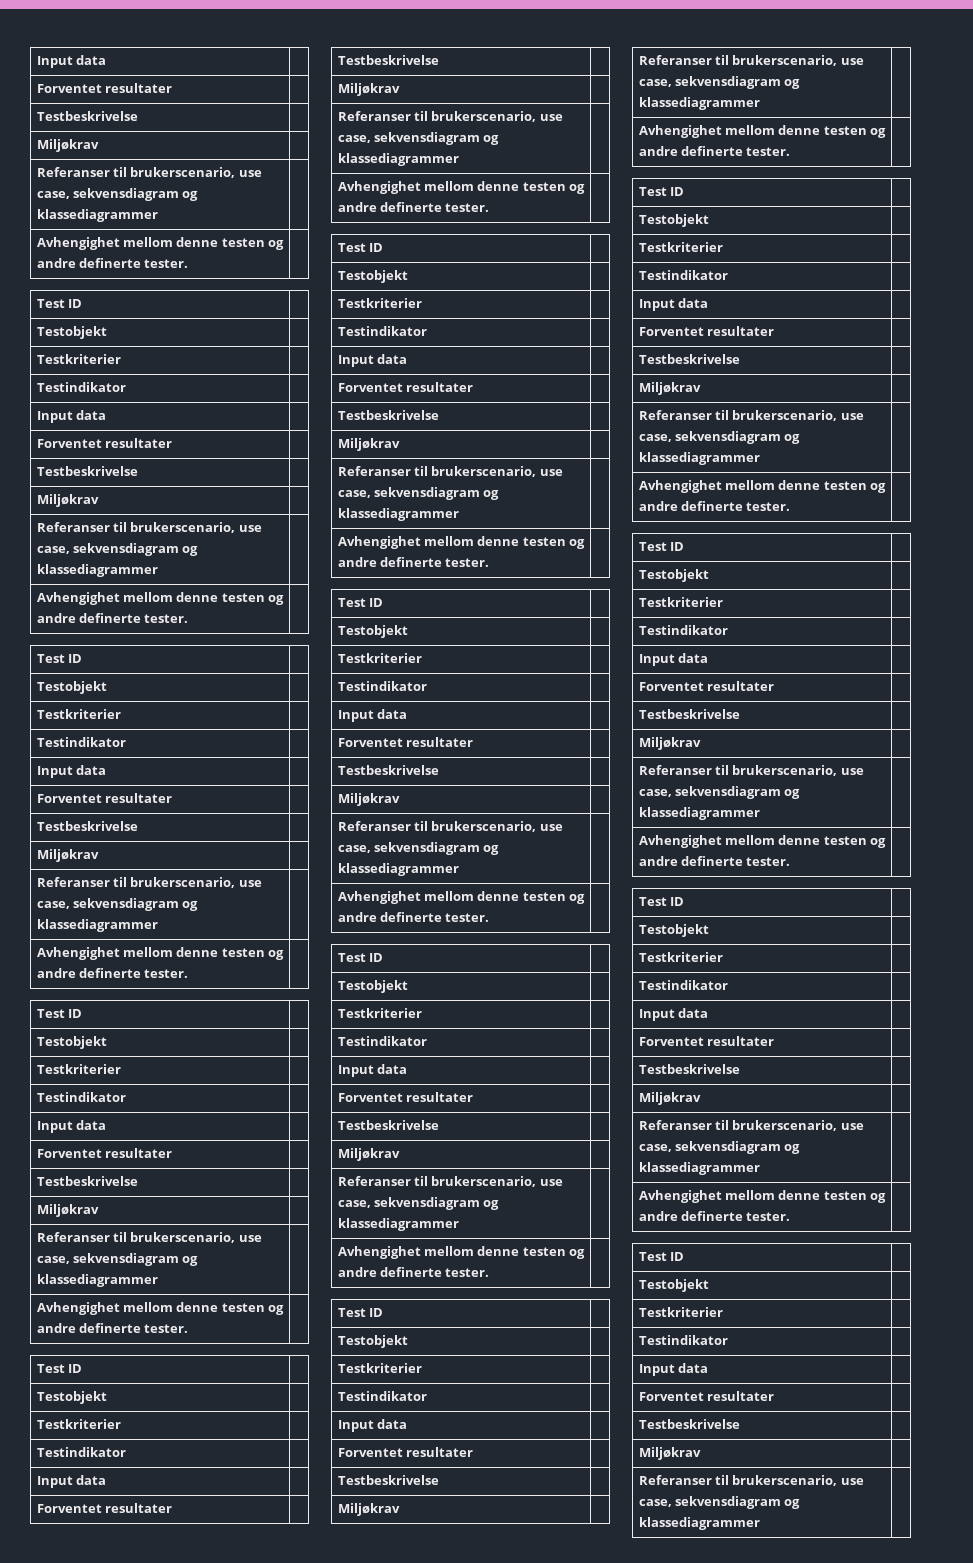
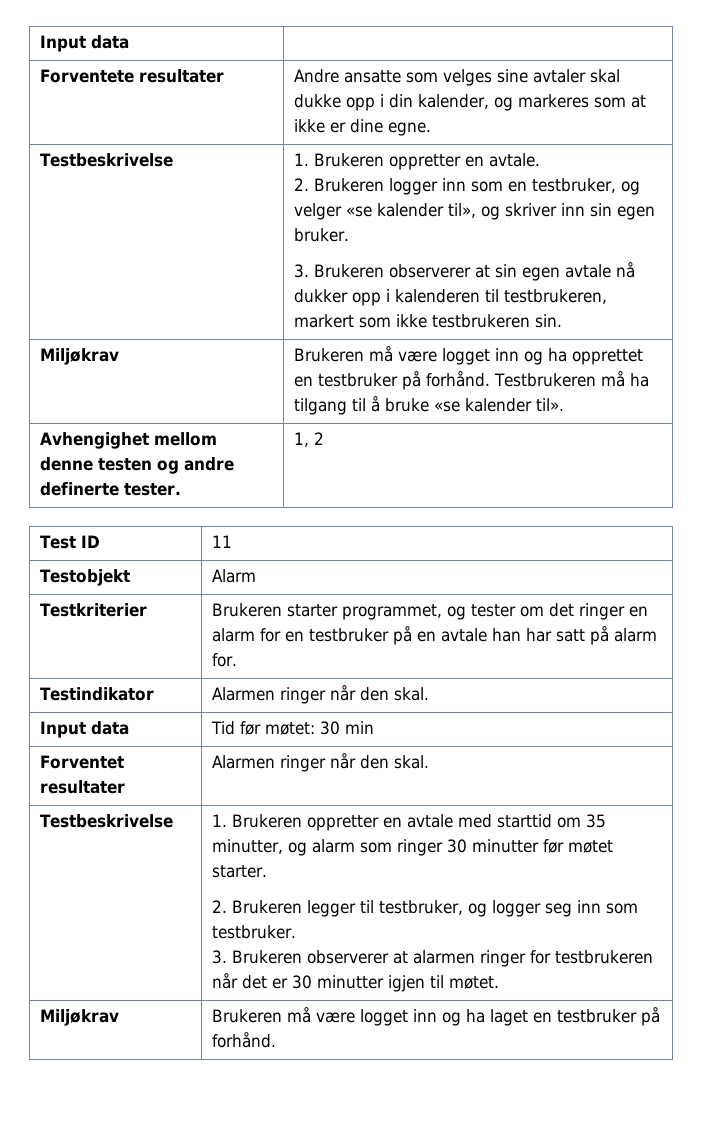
[36,55,107,68] [36,83,173,93] [36,111,138,121] [36,139,99,152] [36,167,262,178] [36,188,199,201] [36,209,158,222] [36,237,285,250] [36,258,189,268] [36,299,83,308] [36,326,107,339] [36,354,121,364] [36,382,126,392] [36,410,107,423] [36,438,173,448] [36,466,138,476] [36,494,99,507] [36,522,262,533] [36,543,199,556] [36,564,158,577] [36,592,285,605] [36,613,189,623] [36,654,83,663] [36,681,107,694] [36,709,121,719] [36,737,126,747] [36,765,107,778] [36,793,173,803] [36,821,138,831] [36,849,99,862] [36,877,262,888] [36,898,199,911] [36,919,158,932] [36,947,285,960] [36,968,189,978] [36,1009,83,1018] [36,1036,107,1049] [36,1064,121,1074] [36,1092,126,1102] [36,1120,107,1133] [36,1148,173,1158] [36,1176,138,1186] [36,1204,99,1217] [36,1232,262,1243] [36,1253,199,1266] [36,1274,158,1287] [36,1302,285,1315] [36,1323,189,1333] [36,1364,83,1373] [36,1391,107,1404] [36,1419,121,1429] [36,1447,126,1457] [36,1475,107,1488] [36,1503,173,1513] [337,55,439,65] [337,83,400,96] [337,111,563,122] [337,132,500,145] [337,153,459,166] [337,181,586,194] [337,202,490,212] [337,243,384,252] [337,270,408,283] [337,298,422,308] [337,326,427,336] [337,354,408,367] [337,382,474,392] [337,410,439,420] [337,438,400,451] [337,466,563,477] [337,487,500,500] [337,508,459,521] [337,536,586,549] [337,557,490,567] [337,598,384,607] [337,625,408,638] [337,653,422,663] [337,681,427,691] [337,709,408,722] [337,737,474,747] [337,765,439,775] [337,793,400,806] [337,821,563,832] [337,842,500,855] [337,863,459,876] [337,891,586,904] [337,912,490,922] [337,953,384,962] [337,980,408,993] [337,1008,422,1018] [337,1036,427,1046] [337,1064,408,1077] [337,1092,474,1102] [337,1120,439,1130] [337,1148,400,1161] [337,1176,563,1187] [337,1197,500,1210] [337,1218,459,1231] [337,1246,586,1259] [337,1267,490,1277] [337,1308,384,1317] [337,1335,408,1348] [337,1363,422,1373] [337,1391,427,1401] [337,1419,408,1432] [337,1447,474,1457] [337,1475,439,1485] [337,1503,400,1516] [638,55,864,66] [638,76,801,89] [638,97,760,110] [638,125,887,138] [638,146,791,156] [638,187,685,196] [638,214,709,227] [638,242,723,252] [638,270,728,280] [638,298,709,311] [638,326,775,336] [638,354,740,364] [638,382,701,395] [638,410,864,421] [638,431,801,444] [638,452,760,465] [638,480,887,493] [638,501,791,511] [638,542,685,551] [638,569,709,582] [638,597,723,607] [638,625,728,635] [638,653,709,666] [638,681,775,691] [638,709,740,719] [638,737,701,750] [638,765,864,776] [638,786,801,799] [638,807,760,820] [638,835,887,848] [638,856,791,866] [638,897,685,906] [638,924,709,937] [638,952,723,962] [638,980,728,990] [638,1008,709,1021] [638,1036,775,1046] [638,1064,740,1074] [638,1092,701,1105] [638,1120,864,1131] [638,1141,801,1154] [638,1162,760,1175] [638,1190,887,1203] [638,1211,791,1221] [638,1252,685,1261] [638,1279,709,1292] [638,1307,723,1317] [638,1335,728,1345] [638,1363,709,1376] [638,1391,775,1401] [638,1419,740,1429] [638,1447,701,1460] [638,1475,864,1486] [638,1496,801,1509] [638,1517,760,1530] Input data | // Forventet resultater | // Testbeskrivelse | // Miljøkrav | // Referanser til brukerscenario, use case, sekvensdiagram og klassediagrammer | // Avhengighet mellom denne testen og andre definerte tester. | // Test ID | // Testobjekt | // Testkriterier | // Testindikator | // Input data | // Forventet resultater | // Testbeskrivelse | // Miljøkrav | // Referanser til brukerscenario, use case, sekvensdiagram og klassediagrammer | // Avhengighet mellom denne testen og andre definerte tester. | // Test ID | // Testobjekt | // Testkriterier | // Testindikator | // Input data | // Forventet resultater | // Testbeskrivelse | // Miljøkrav | // Referanser til brukerscenario, use case, sekvensdiagram og klassediagrammer | // Avhengighet mellom denne testen og andre definerte tester. | // Test ID | // Testobjekt | // Testkriterier | // Testindikator | // Input data | // Forventet resultater | // Testbeskrivelse | // Miljøkrav | // Referanser til brukerscenario, use case, sekvensdiagram og klassediagrammer | // Avhengighet mellom denne testen og andre definerte tester. | // Test ID | // Testobjekt | // Testkriterier | // Testindikator | // Input data | // Forventet resultater | // Testbeskrivelse | // Miljøkrav | // Referanser til brukerscenario, use case, sekvensdiagram og klassediagrammer | // Avhengighet mellom denne testen og andre definerte tester. | // Test ID | // Testobjekt | // Testkriterier | // Testindikator | // Input data | // Forventet resultater | // Testbeskrivelse | // Miljøkrav | // Referanser til brukerscenario, use case, sekvensdiagram og klassediagrammer | // Avhengighet mellom denne testen og andre definerte tester. | // Test ID | // Testobjekt | // Testkriterier | // Testindikator | // Input data | // Forventet resultater | // Testbeskrivelse | // Miljøkrav | // Referanser til brukerscenario, use case, sekvensdiagram og klassediagrammer | // Avhengighet mellom denne testen og andre definerte tester. | // Test ID | // Testobjekt | // Testkriterier | // Testindikator | // Input data | // Forventet resultater | // Testbeskrivelse | // Miljøkrav | // Referanser til brukerscenario, use case, sekvensdiagram og klassediagrammer | // Avhengighet mellom denne testen og andre definerte tester. | // Test ID | // Testobjekt | // Testkriterier | // Testindikator | // Input data | // Forventet resultater | // Testbeskrivelse | // Miljøkrav | // Referanser til brukerscenario, use case, sekvensdiagram og klassediagrammer | // Avhengighet mellom denne testen og andre definerte tester. | // Test ID | // Testobjekt | // Testkriterier | // Testindikator | // Input data | // Forventet resultater | // Testbeskrivelse | // Miljøkrav | // Referanser til brukerscenario, use case, sekvensdiagram og klassediagrammer | // Avhengighet mellom denne testen og andre definerte tester. | // Test ID | // Testobjekt | // Testkriterier | // Testindikator | // Input data | // Forventet resultater | // Testbeskrivelse | // Miljøkrav | // Referanser til brukerscenario, use case, sekvensdiagram og klassediagrammer | // Avhengighet mellom denne testen og andre definerte tester. | // Test ID | // Testobjekt | // Testkriterier | // Testindikator | // Input data | // Forventet resultater | // Testbeskrivelse | // Miljøkrav | // Referanser til brukerscenario, use case, sekvensdiagram og klassediagrammer | // Avhengighet mellom denne testen og andre definerte tester. | // Test ID | // Testobjekt | // Testkriterier | // Testindikator | // Input data | // Forventet resultater | // Testbeskrivelse | // Miljøkrav | // Referanser til brukerscenario, use case, sekvensdiagram og klassediagrammer | -> [40,35,130,52] [40,69,225,83] [294,69,621,86] [294,94,647,111] [294,119,432,136] [40,153,174,167] [294,153,541,170] [294,178,641,195] [294,203,656,220] [294,228,350,242] [294,262,636,281] [294,289,608,306] [294,314,563,328] [40,348,120,365] [294,346,644,365] [294,371,650,390] [294,396,565,415] [40,432,218,449] [40,457,235,474] [40,482,182,496] [294,432,325,447] [40,535,101,549] [212,535,233,548] [40,569,131,586] [212,569,257,583] [40,603,148,617] [212,603,649,620] [212,626,658,645] [212,653,238,667] [40,687,155,701] [212,685,430,704] [40,721,130,738] [211,721,375,735] [40,755,125,769] [40,780,126,794] [212,753,430,772] [40,814,174,828] [212,814,607,831] [212,839,614,856] [212,865,268,878] [212,900,639,917] [212,925,297,939] [212,950,654,967] [212,973,500,992] [40,1009,120,1026] [212,1007,661,1026] [212,1032,277,1048] Input data | // Forventete resultater | Andre ansatte som velges sine avtaler skal dukke opp i din kalender, og markeres som at ikke er dine egne. // Testbeskrivelse | 1. Brukeren oppretter en avtale. // 2. Brukeren logger inn som en testbruker, og velger «se kalender til», og skriver inn sin egen bruker. // 3. Brukeren observerer at sin egen avtale nå dukker opp i kalenderen til testbrukeren, markert som ikke testbrukeren sin. // Miljøkrav | Brukeren må være logget inn og ha opprettet en testbruker på forhånd. Testbrukeren må ha tilgang til å bruke «se kalender til». // Avhengighet mellom denne testen og andre definerte tester. | 1, 2 // Test ID | 11 // Testobjekt | Alarm // Testkriterier | Brukeren starter programmet, og tester om det ringer en alarm for en testbruker på en avtale han har satt på alarm for. // Testindikator | Alarmen ringer når den skal. // Input data | Tid før møtet: 30 min // Forventet resultater | Alarmen ringer når den skal. // Testbeskrivelse | 1. Brukeren oppretter en avtale med starttid om 35 minutter, og alarm som ringer 30 minutter før møtet starter. // 2. Brukeren legger til testbruker, og logger seg inn som testbruker. // 3. Brukeren observerer at alarmen ringer for testbrukeren når det er 30 minutter igjen til møtet. // Miljøkrav | Brukeren må være logget inn og ha laget en testbruker på forhånd.

